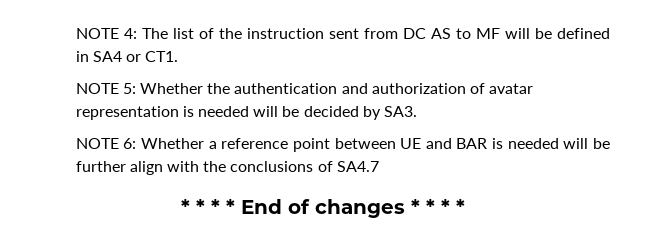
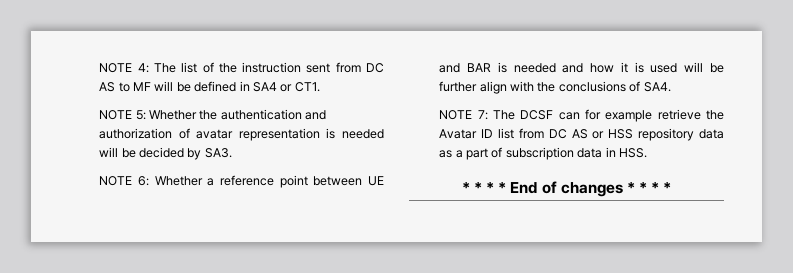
(559, 143) none -> [562,62,678,73] and how it is used
[336,161,379,172] SA4.7 -> [643,82,671,92] [439,109,724,122] [439,128,724,141] [439,147,647,160] SA4. // NOTE 7: The DCSF can for example retrieve the Avatar ID list from DC AS or HSS repository data as a part of subscription data in HSS.

